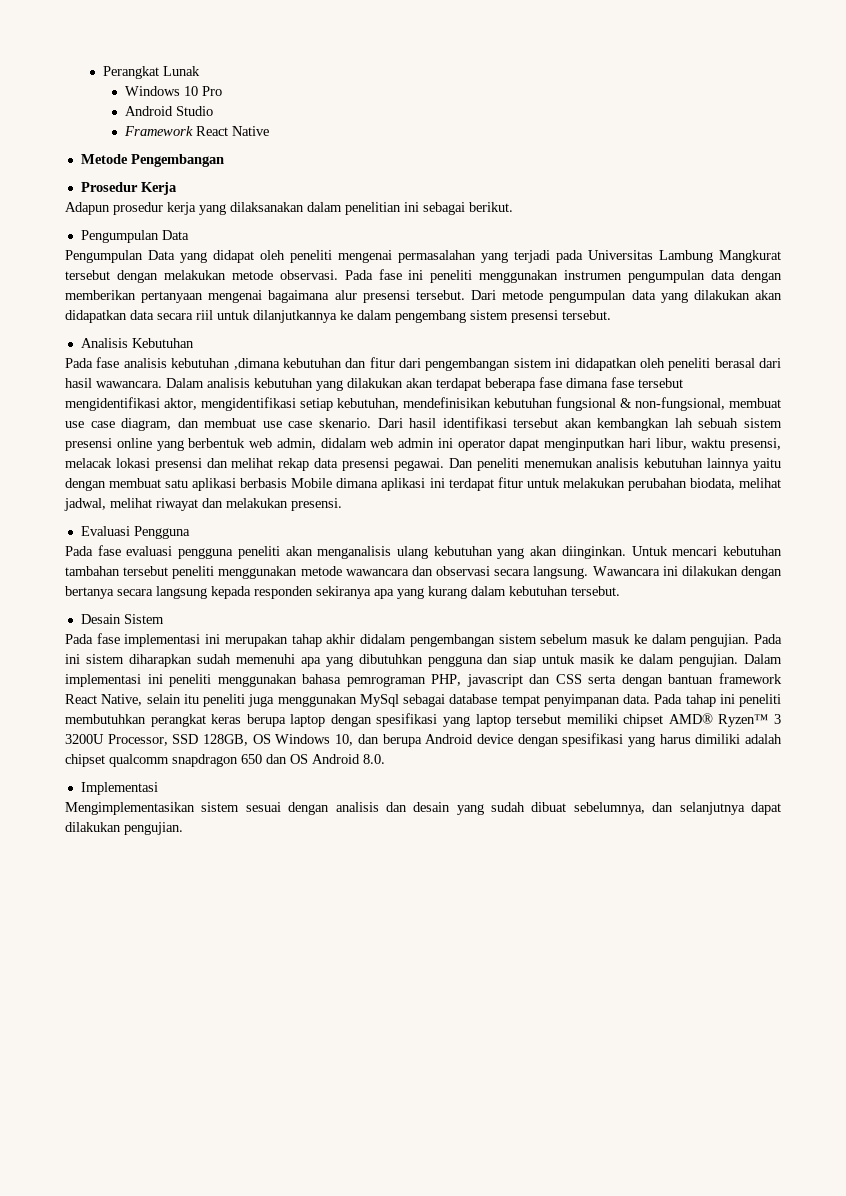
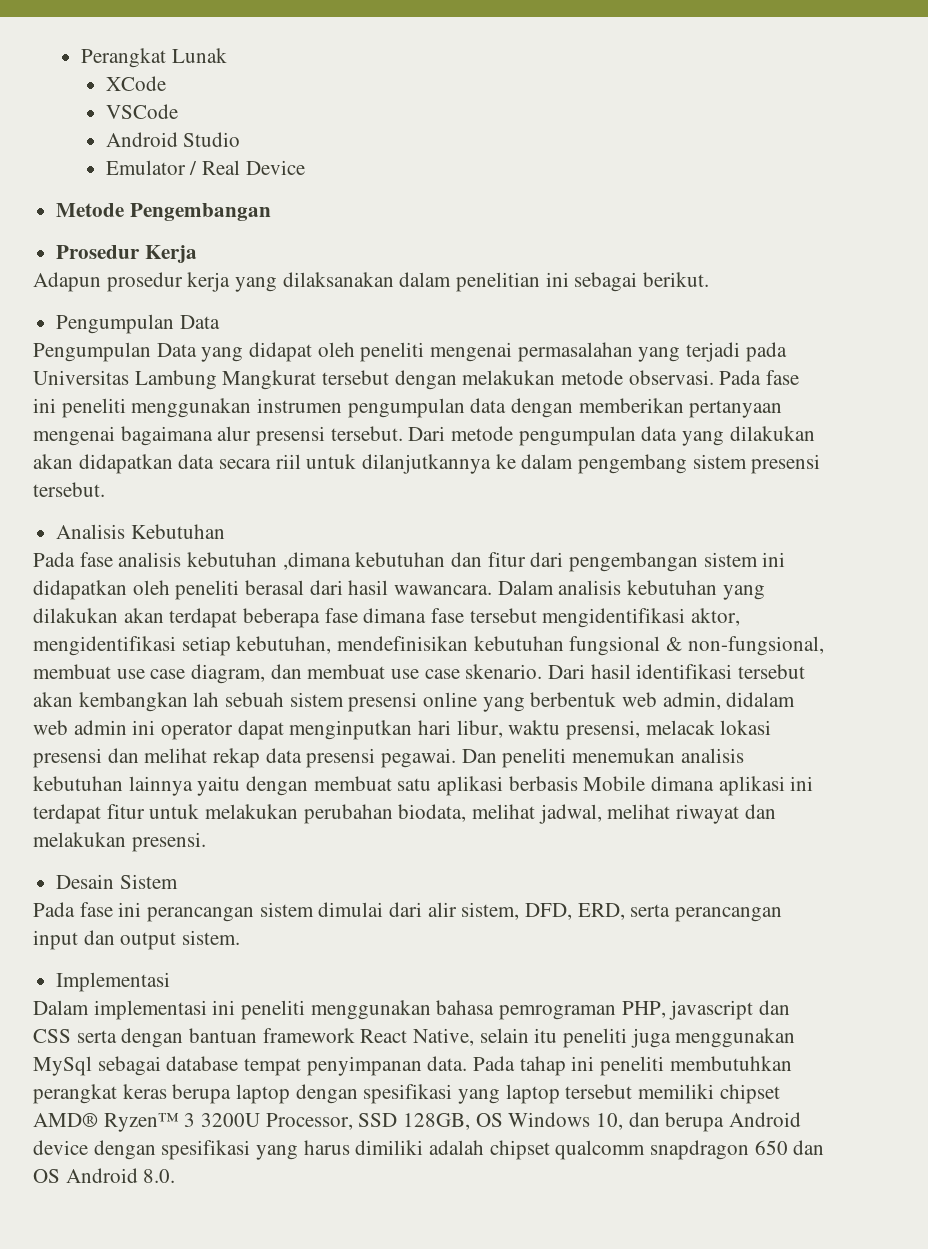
[125,86,223,96] Windows 10 Pro -> [105,76,166,91] [105,104,178,119] XCode // VSCode
[124,126,270,136] Framework React Native -> [105,160,305,175] Emulator / Real Device
[80,526,190,539] [65,545,782,559] [65,566,782,579] [65,586,620,599] [80,614,164,624] [65,633,783,647] [65,654,739,667] Evaluasi Pengguna // Pada fase evaluasi pengguna peneliti akan menganalisis ulang kebutuhan yang akan diinginkan. Untuk mencari kebutuhan tambahan tersebut peneliti menggunakan metode wawancara dan observasi secara langsung. Wawancara ini dilakukan dengan bertanya secara langsung kepada responden sekiranya apa yang kurang dalam kebutuhan tersebut. // Desain Sistem // Pada fase implementasi ini merupakan tahap akhir didalam pengembangan sistem sebelum masuk ke dalam pengujian. Pada ini sistem diharapkan sudah memenuhi apa yang dibutuhkan pengguna dan siap untuk masik ke dalam pengujian. -> [56,874,178,889] [33,902,783,922] [33,930,241,950] [56,972,171,992] Desain Sistem // Pada fase ini perancangan sistem dimulai dari alir sistem, DFD, ERD, serta perancangan input dan output sistem. // Implementasi //
[80,782,158,795] [65,802,781,815] [65,822,183,835] // Implementasi // Mengimplementasikan sistem sesuai dengan analisis dan desain yang sudah dibuat sebelumnya, dan selanjutnya dapat dilakukan pengujian. -> (176, 1176) none

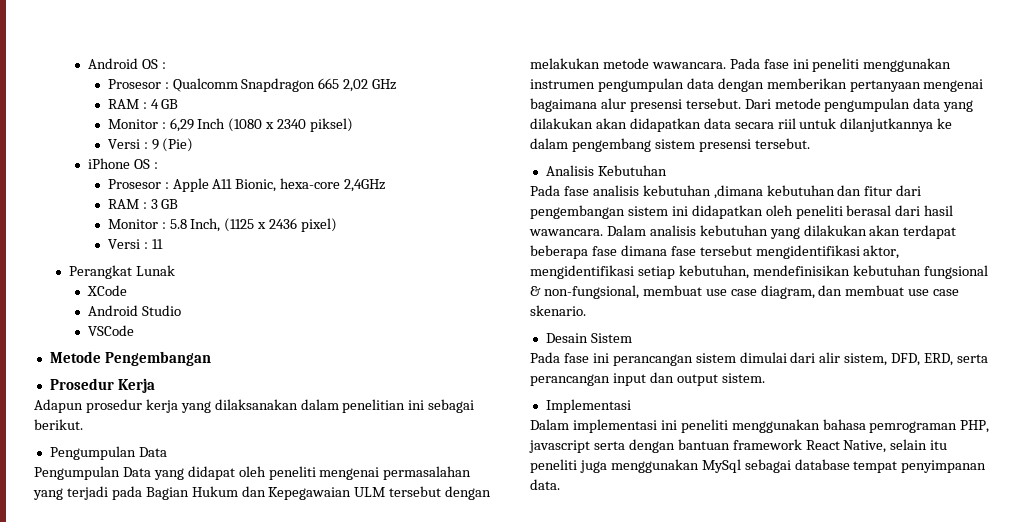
(80, 58) none -> [88,58,167,69] [107,78,397,92] [107,99,179,109] [107,118,354,132] [107,138,194,152] [88,158,159,169] [107,178,386,192] [107,199,179,209] [107,218,338,232] [107,239,163,249] Android OS : // Prosesor : Qualcomm Snapdragon 665 2,02 GHz // RAM : 4 GB // Monitor : 6,29 Inch (1080 x 2340 piksel) // Versi : 9 (Pie) // iPhone OS : // Prosesor : Apple A11 Bionic, hexa-core 2,4GHz // RAM : 3 GB // Monitor : 5.8 Inch, (1125 x 2436 pixel) // Versi : 11 //
[105,104,178,119] // VSCode -> (128, 290) none
[105,160,305,175] Emulator / Real Device -> [88,325,135,336] VSCode
[33,370,317,390] Universitas Lambung Mangkurat -> [145,486,386,500] Bagian Hukum dan Kepegawaian ULM
[628,370,714,385] observasi. -> [651,62,726,69] wawancara.
[548,664,806,679] [33,692,796,712] [33,720,772,740] [33,748,744,768] [33,776,814,796] [33,804,776,824] [33,832,206,852] Dari hasil identifikasi tersebut akan kembangkan lah sebuah sistem presensi online yang berbentuk web admin, didalam web admin ini operator dapat menginputkan hari libur, waktu presensi, melacak lokasi presensi dan melihat rekap data presensi pegawai. Dan peneliti menemukan analisis kebutuhan lainnya yaitu dengan membuat satu aplikasi berbasis Mobile dimana aplikasi ini terdapat fitur untuk melakukan perubahan biodata, melihat jadwal, melihat riwayat dan melakukan presensi. -> (586, 310) none
[759,1000,791,1015] [33,1029,71,1043] dan CSS -> (590, 446) none
[473,1056,792,1076] [33,1084,780,1104] [33,1112,802,1132] [33,1140,825,1160] [33,1168,176,1183] Pada tahap ini peneliti membutuhkan perangkat keras berupa laptop dengan spesifikasi yang laptop tersebut memiliki chipset AMD® Ryzen™ 3 3200U Processor, SSD 128GB, OS Windows 10, dan berupa Android device dengan spesifikasi yang harus dimiliki adalah chipset qualcomm snapdragon 650 dan OS Android 8.0. -> (560, 484) none

